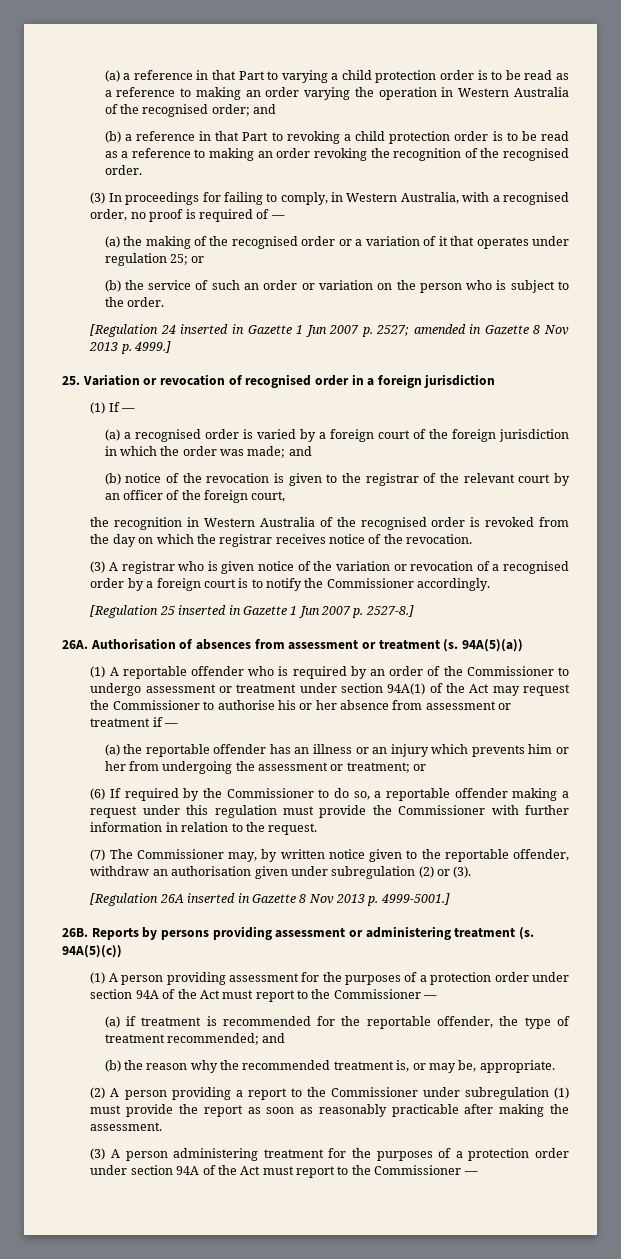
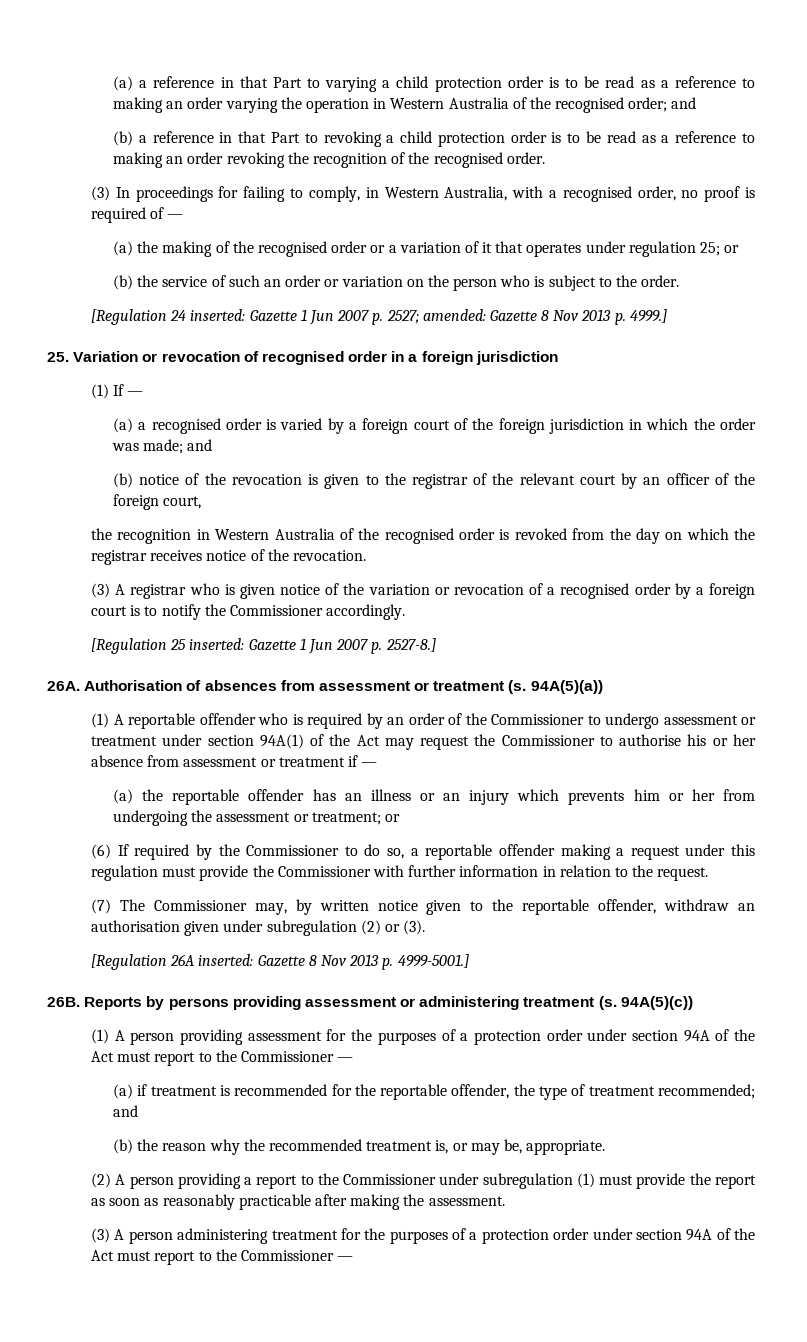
[180,324,245,334] inserted in -> [190,309,246,321] inserted:
[413,324,482,334] amended in -> [422,309,486,321] amended:
[178,605,241,615] inserted in -> [189,638,245,650] inserted:
[187,893,250,903] inserted in -> [198,954,254,966] inserted:

